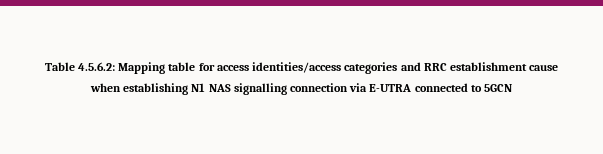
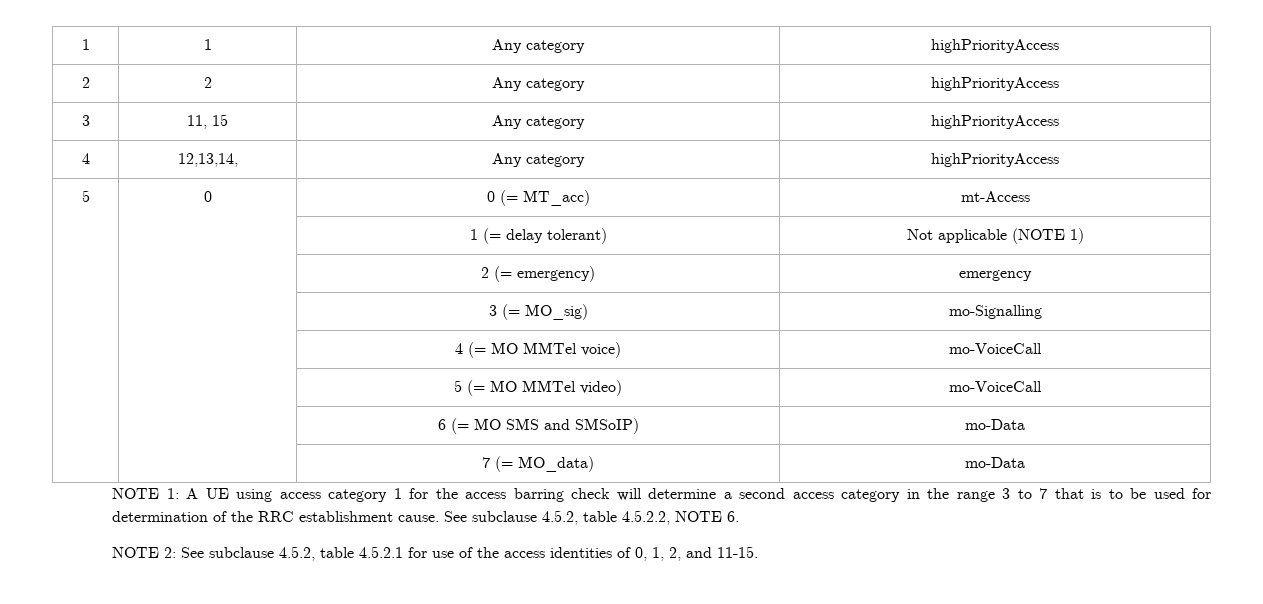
[44,62,559,74] [89,83,513,95] Table 4.5.6.2: Mapping table for access identities/access categories and RRC establishment cause when establishing N1 NAS signalling connection via E-UTRA connected to 5GCN -> [81,39,90,50] [203,39,212,50] [492,39,585,53] [931,39,1059,53] [81,77,90,88] [203,77,212,88] [492,77,585,91] [931,77,1059,91] [81,115,90,126] [187,114,228,129] [492,115,585,129] [931,115,1059,129] [81,153,90,164] [177,153,238,167] [492,153,585,167] [931,153,1059,167] [81,190,90,202] [203,191,212,202] [486,190,590,206] [960,191,1030,202] [469,228,607,244] [906,228,1084,244] [481,266,595,282] [959,270,1032,281] [488,304,588,320] [948,305,1042,319] [455,342,621,358] [949,343,1042,354] [454,380,622,396] [949,381,1042,392] [437,418,639,434] [965,419,1025,430] [482,456,594,472] [965,457,1025,468] [112,488,1212,502] [112,510,740,525] [112,546,759,561] 1 | 1 | Any category | highPriorityAccess // 2 | 2 | Any category | highPriorityAccess // 3 | 11, 15 | Any category | highPriorityAccess // 4 | 12,13,14, | Any category | highPriorityAccess // 5 | 0 | 0 (= MT_acc) | mt-Access // | | 1 (= delay tolerant) | Not applicable (NOTE 1) // | | 2 (= emergency) | emergency // | | 3 (= MO_sig) | mo-Signalling // | | 4 (= MO MMTel voice) | mo-VoiceCall // | | 5 (= MO MMTel video) | mo-VoiceCall // | | 6 (= MO SMS and SMSoIP) | mo-Data // | | 7 (= MO_data) | mo-Data // NOTE 1: A UE using access category 1 for the access barring check will determine a second access category in the range 3 to 7 that is to be used for determination of the RRC establishment cause. See subclause 4.5.2, table 4.5.2.2, NOTE 6. // NOTE 2: See subclause 4.5.2, table 4.5.2.1 for use of the access identities of 0, 1, 2, and 11-15.

